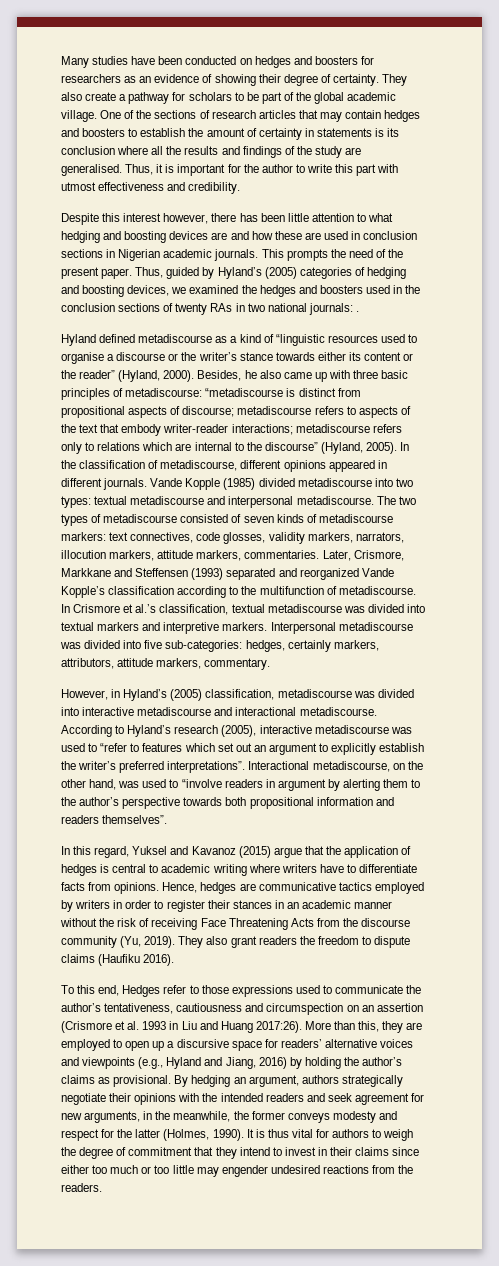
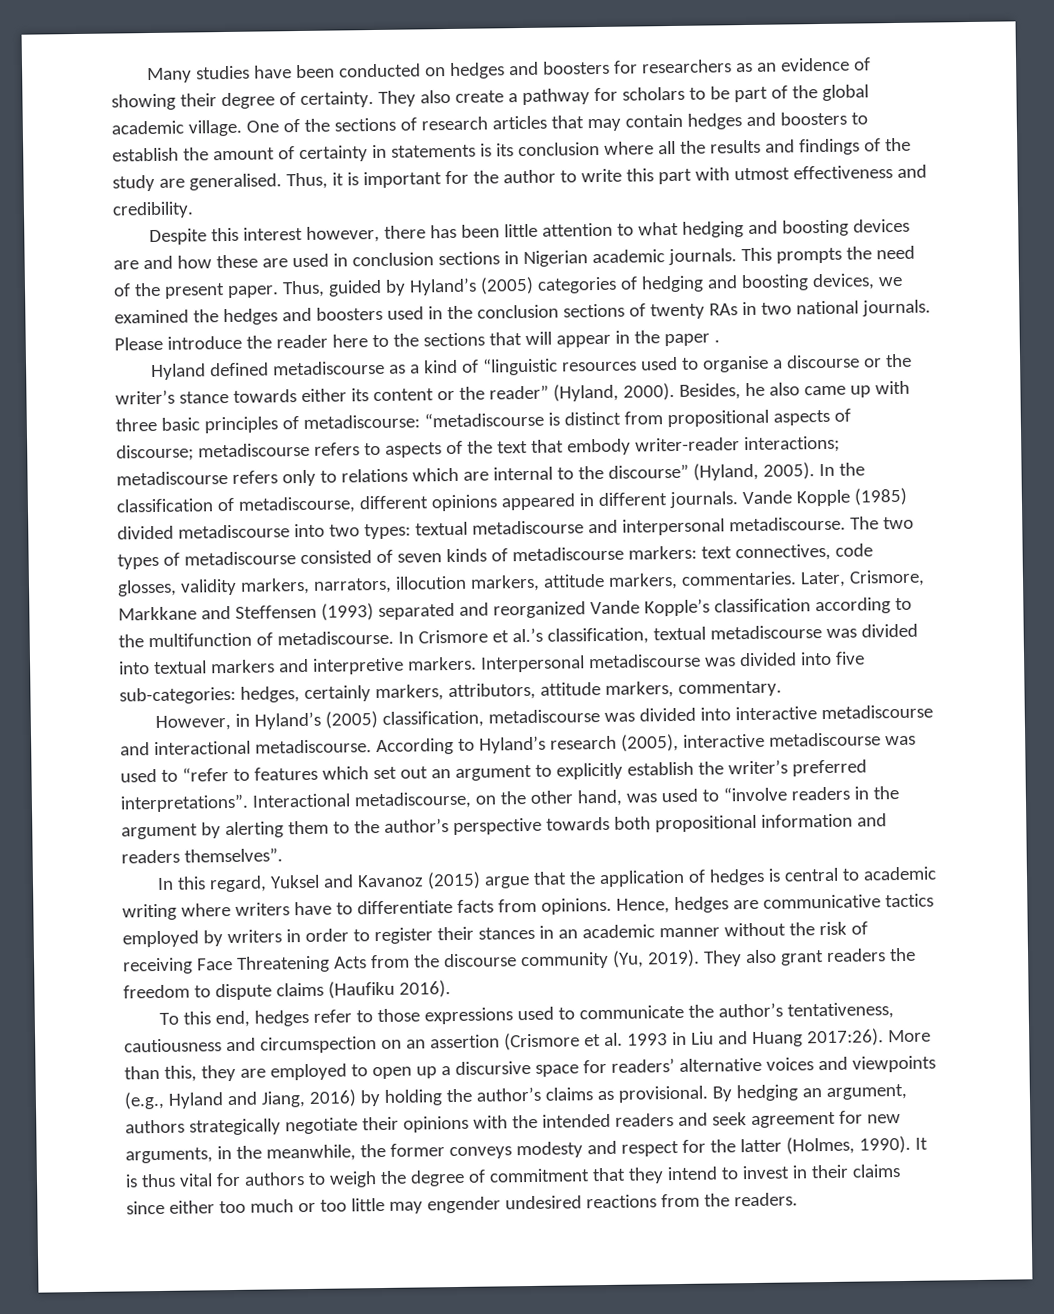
[308,303,353,315] journals: -> [861,299,931,317] [114,330,710,351] journals. Please introduce the reader here to the sections that will appear in the paper
(275, 783) none -> [872,786,899,800] the
[122,985,161,997] Hedges -> [254,1009,310,1027] hedges

